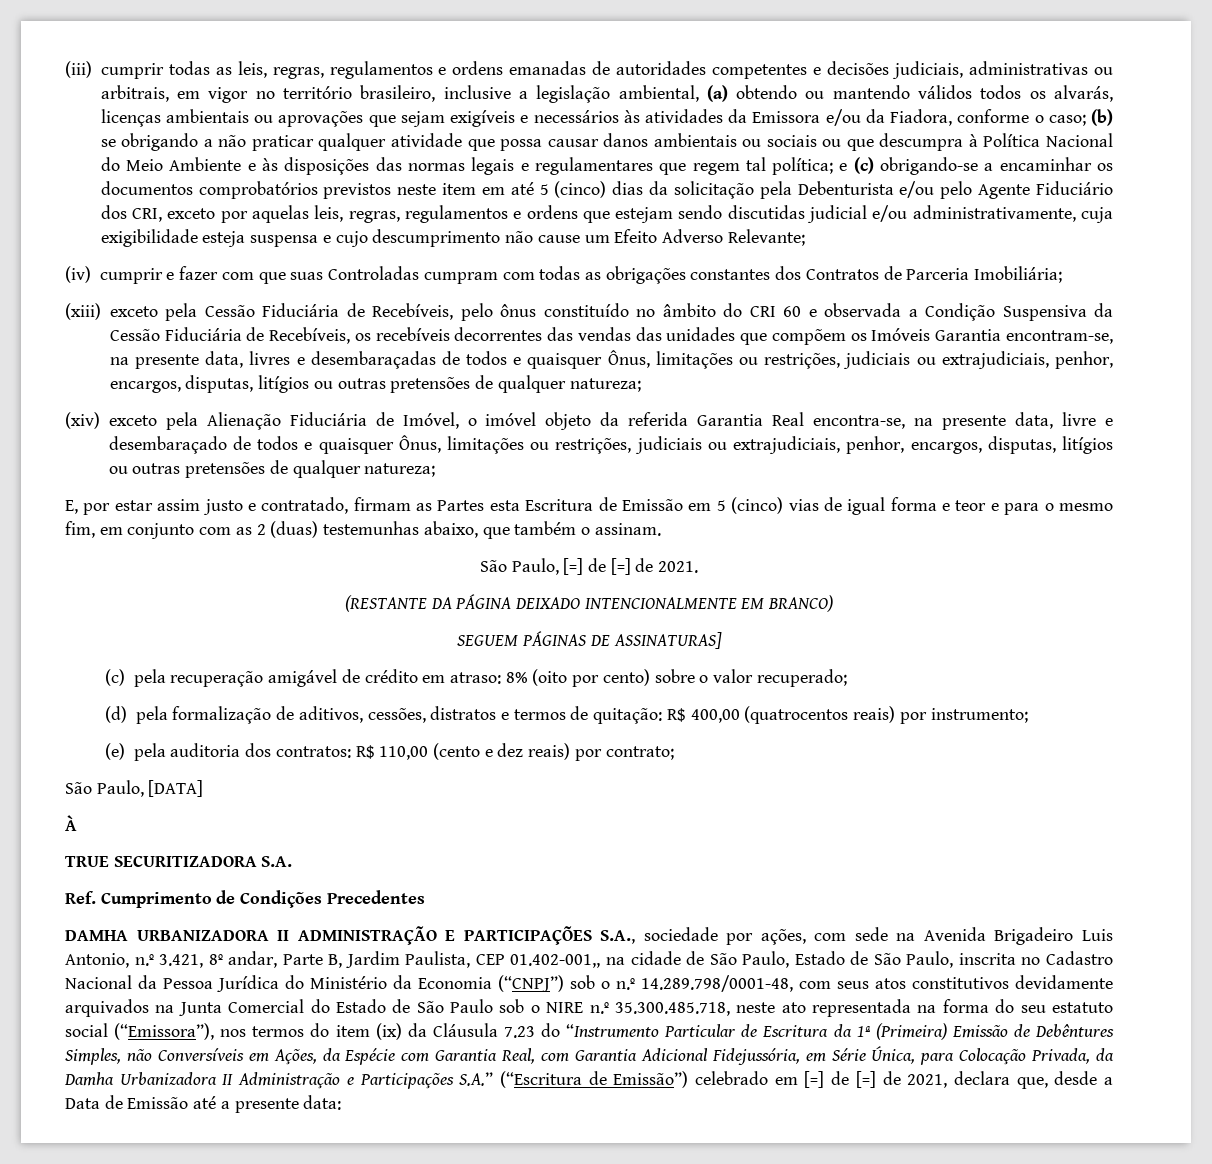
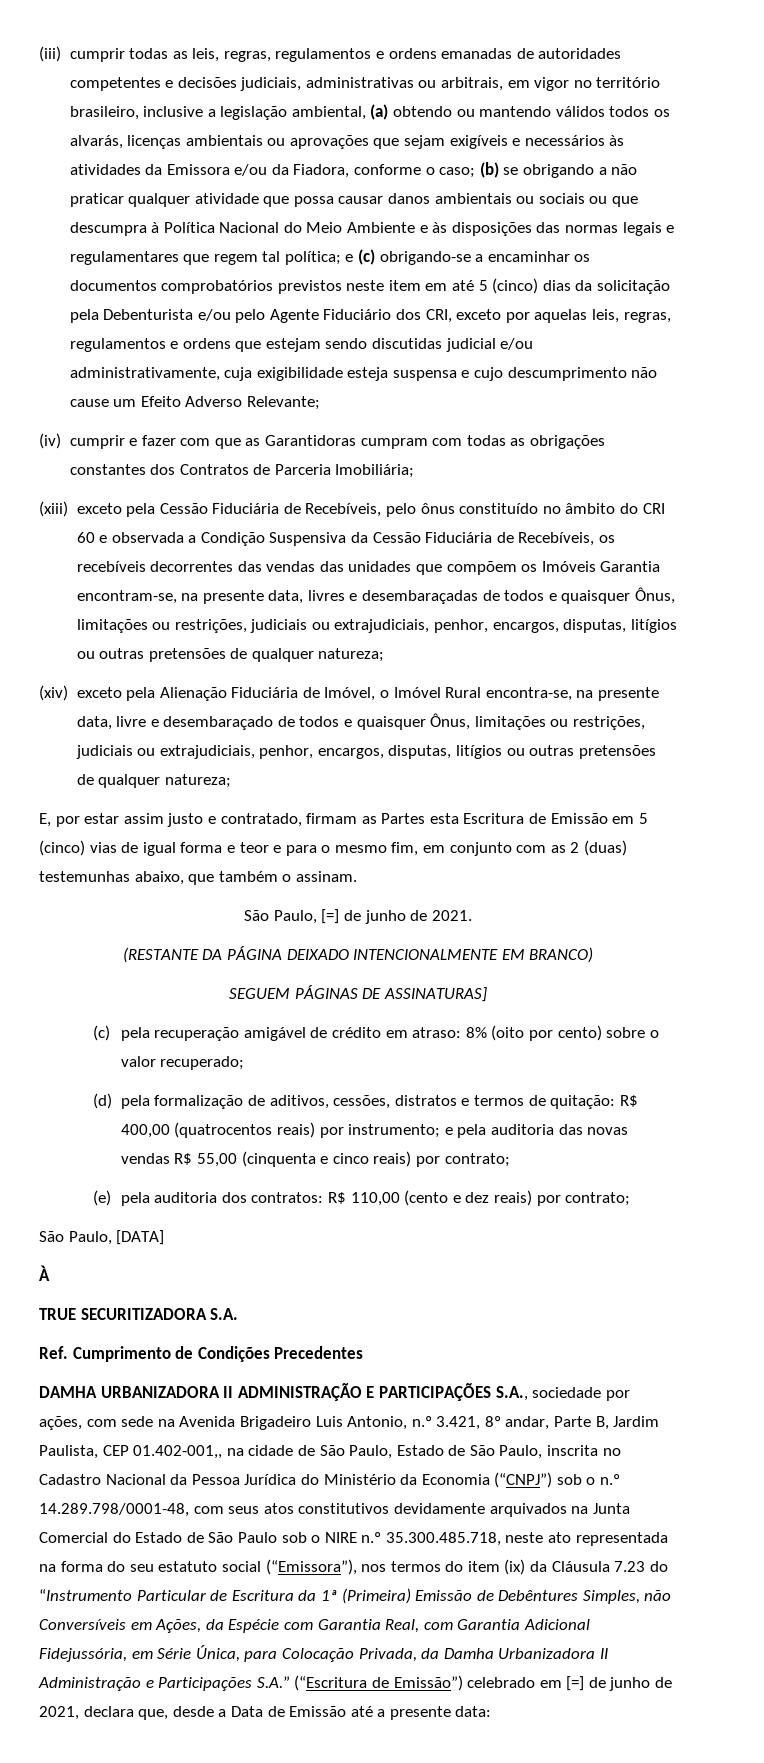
[290,266,420,280] suas Controladas -> [245,435,357,446] as Garantidoras
[485,412,805,430] imóvel objeto da referida Garantia Real -> [393,687,482,698] Imóvel Rural
[610,558,631,575] [=] -> [364,910,406,924] junho
(1028, 715) none -> [444,1124,629,1138] [120,1151,510,1167] e pela auditoria das novas vendas R$ 55,00 (cinquenta e cinco reais) por contrato;
[855,1071,876,1088] [=] -> [609,1677,651,1691] junho

